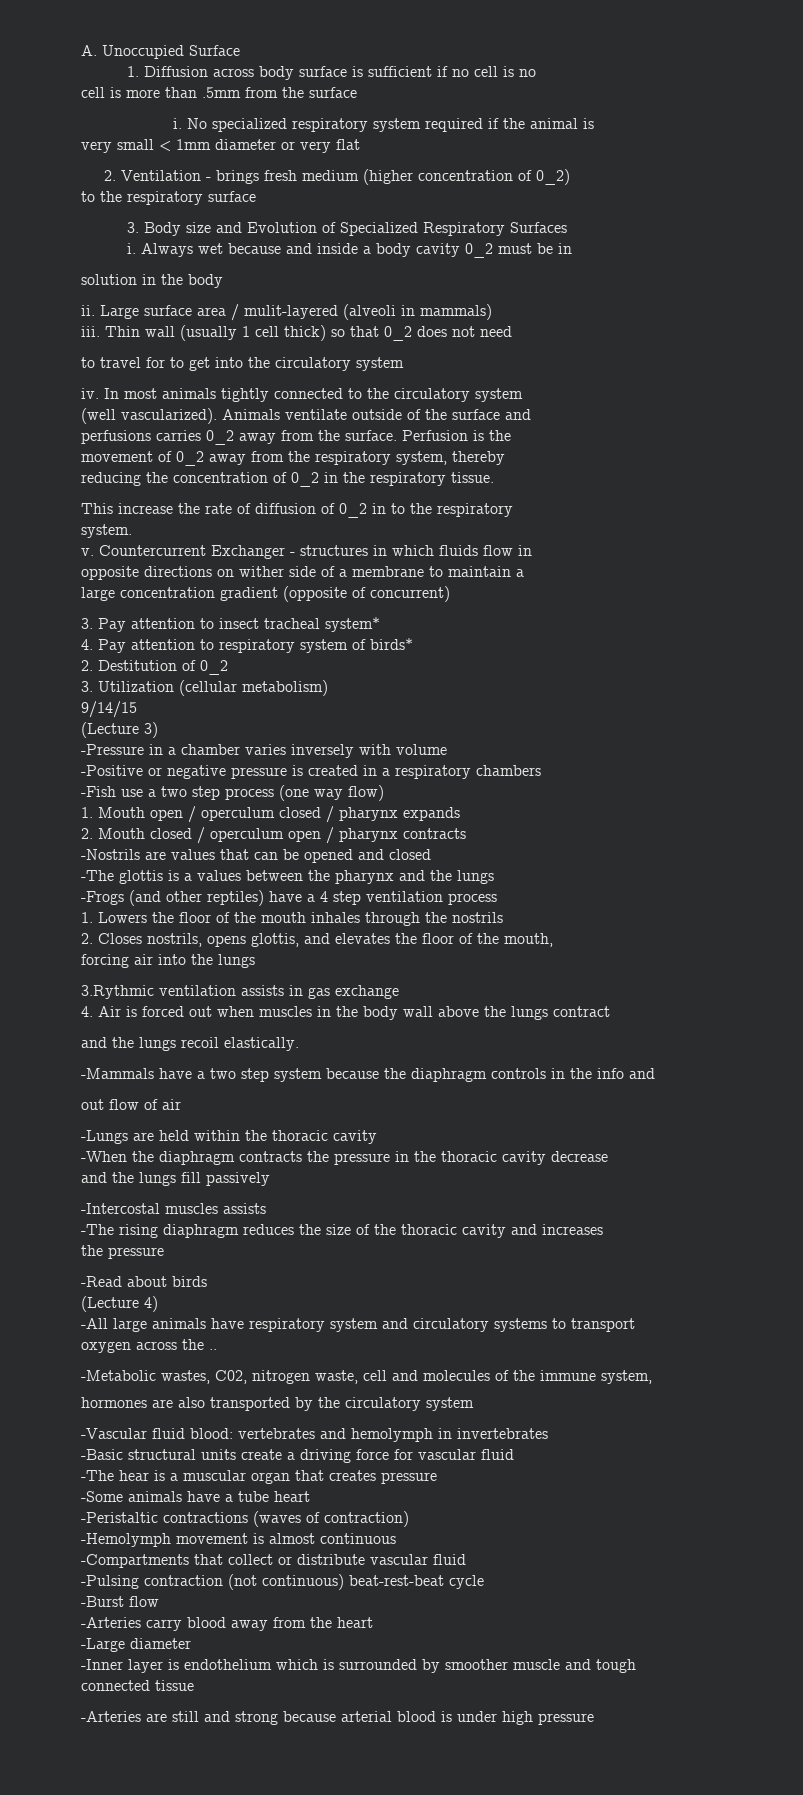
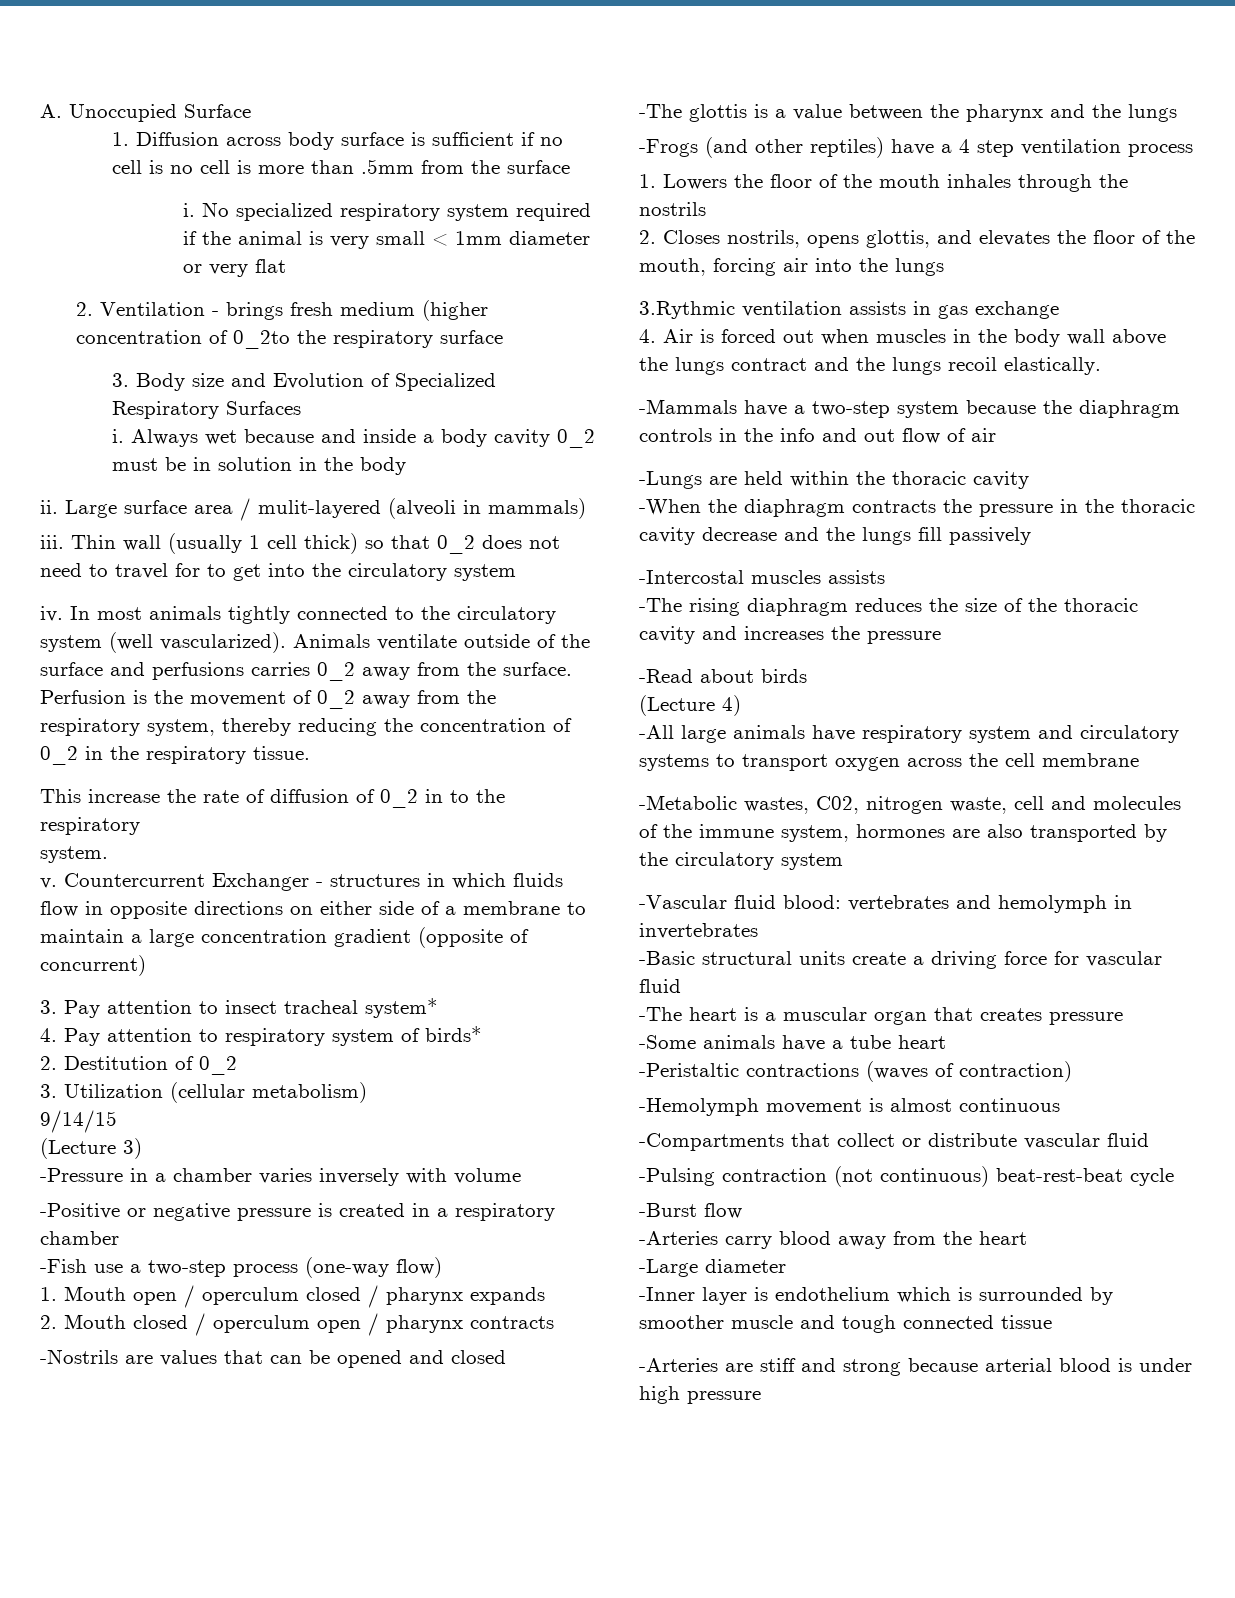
(537, 73) // -> (193, 169) none
(595, 123) // -> (324, 238) none
[536,169,571,185] [81,191,95,202] 0_2) // to -> [232,330,290,349] 0_2to
(573, 248) // -> (211, 464) none
(512, 331) // -> (82, 570) none
(523, 395) // -> (102, 643) none
(531, 414) // -> (145, 669) none
(511, 435) // -> (183, 697) none
(505, 458) // -> (291, 727) none
(532, 550) // -> (103, 908) none
[239,566,284,577] wither -> [320,901,372,915] either
(524, 573) // -> (142, 938) none
[476,765,541,776] chambers -> [40,1231,119,1245] chamber
[161,785,343,801] two step process (one way -> [148,1257,389,1278] two-step process (one-way
[197,870,241,881] values -> [793,104,842,120] value
(553, 940) // -> (706, 267) none
(610, 1011) // -> (807, 364) none
[210,1068,269,1082] two step -> [812,401,890,418] two-step
(655, 1073) // -> (857, 435) none
(608, 1156) // -> (777, 534) none
(603, 1229) // -> (824, 633) none
(635, 1325) // -> (828, 762) none
[209,1349,217,1350] .. -> [1005,753,1139,767] cell membrane
(652, 1377) // -> (849, 833) none
[119,1470,149,1481] hear -> [689,1007,737,1021] heart
(636, 1666) // -> (896, 1324) none
[172,1711,199,1722] still -> [760,1358,796,1372] stiff

